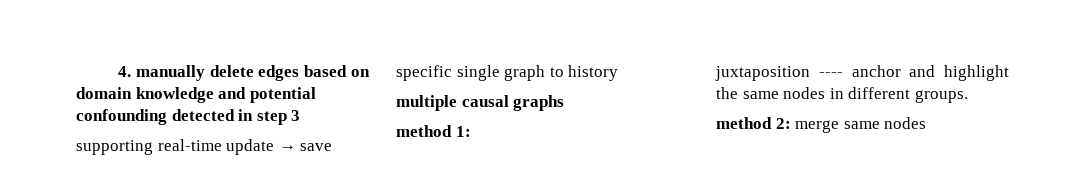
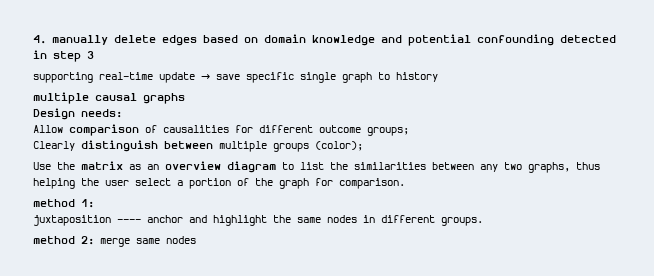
(565, 103) none -> [33,108,122,120] [33,124,409,136] [33,140,363,152] [33,161,600,173] [33,178,405,189] // Design needs: // Allow comparison of causalities for different outcome groups; // Clearly distinguish between multiple groups (color); // Use the matrix as an overview diagram to list the similarities between any two graphs, thus helping the user select a portion of the graph for comparison.

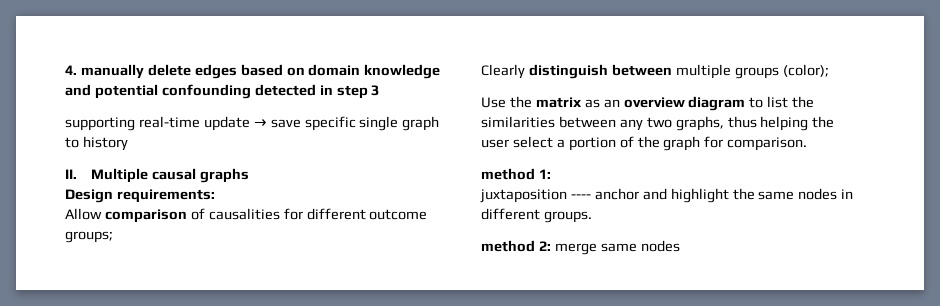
[33,92,89,104] multiple -> [65,168,148,183] II. Multiple
[81,109,122,118] needs: -> [116,189,215,203] requirements:

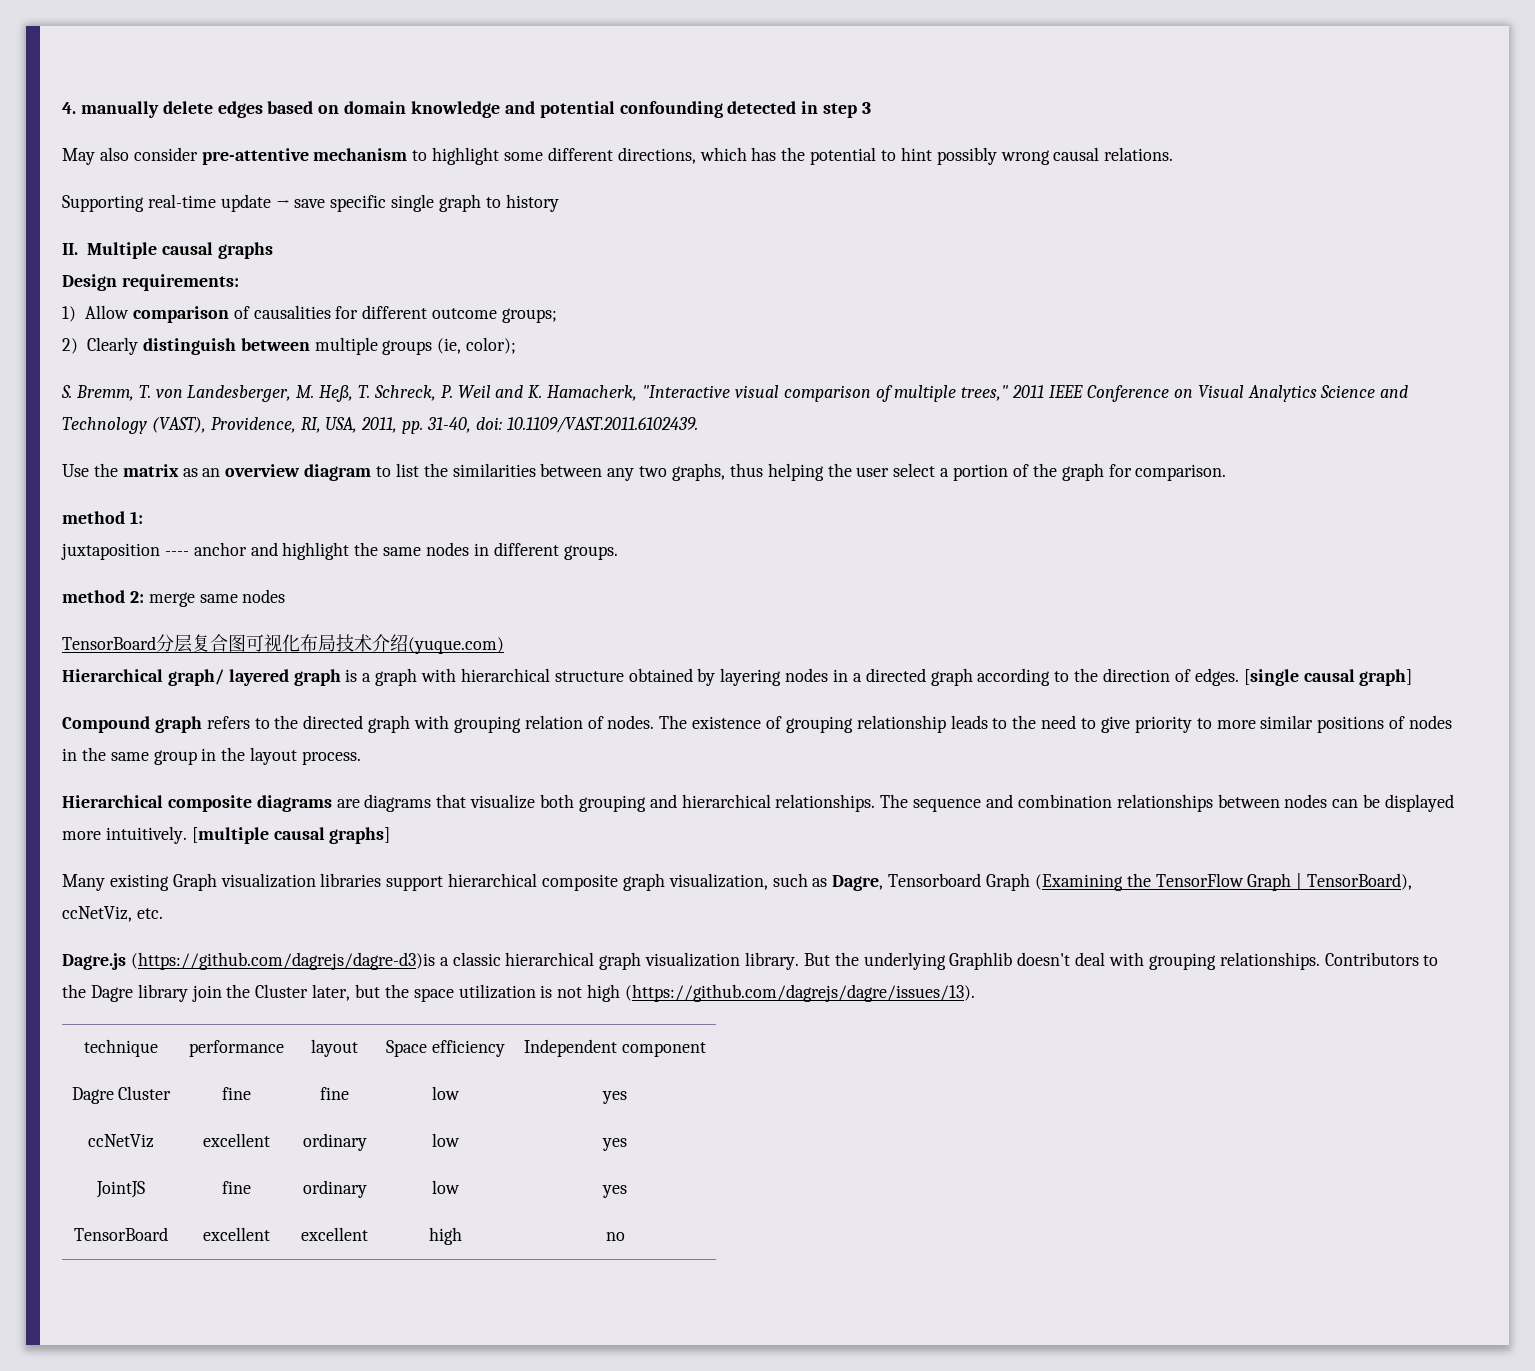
[65,117,135,131] supporting -> [62,147,1174,165] [62,195,144,212] May also consider pre-attentive mechanism to highlight some different directions, which has the potential to hint possibly wrong causal relations. // Supporting
(215, 196) none -> [62,306,76,322] 1)
(113, 237) none -> [62,338,78,354] 2)
[782,64,829,77] (color); -> [437,337,517,354] [61,385,1409,402] [62,417,698,434] (ie, color); // S. Bremm, T. von Landesberger, M. Heß, T. Schreck, P. Weil and K. Hamacherk, "Interactive visual comparison of multiple trees," 2011 IEEE Conference on Visual Analytics Science and Technology (VAST), Providence, RI, USA, 2011, pp. 31-40, doi: 10.1109/VAST.2011.6102439.
(680, 246) none -> [62,634,504,654] [62,668,1413,686] [62,715,1452,733] [62,747,362,765] [62,794,1455,812] [62,826,391,844] [62,873,1413,891] [62,906,163,922] [62,952,1439,970] [62,984,976,1002] [84,1039,158,1057] [188,1040,284,1057] [311,1039,358,1057] [386,1040,505,1057] [524,1039,706,1057] [71,1086,172,1104] [221,1087,251,1100] [320,1087,349,1100] [432,1086,460,1100] [602,1091,627,1104] [88,1134,154,1148] [202,1133,270,1147] [302,1133,367,1151] [432,1133,460,1147] [602,1138,627,1151] [96,1181,145,1198] [221,1181,251,1194] [302,1180,367,1198] [432,1180,460,1194] [602,1185,627,1198] [74,1227,168,1241] [202,1227,270,1241] [301,1227,368,1241] [429,1227,462,1245] [605,1232,625,1241] // TensorBoard分层复合图可视化布局技术介绍(yuque.com) // Hierarchical graph/ layered graph is a graph with hierarchical structure obtained by layering nodes in a directed graph according to the direction of edges. [single causal graph] // Compound graph refers to the directed graph with grouping relation of nodes. The existence of grouping relationship leads to the need to give priority to more similar positions of nodes in the same group in the layout process. // Hierarchical composite diagrams are diagrams that visualize both grouping and hierarchical relationships. The sequence and combination relationships between nodes can be displayed more intuitively. [multiple causal graphs] // Many existing Graph visualization libraries support hierarchical composite graph visualization, such as Dagre, Tensorboard Graph (Examining the TensorFlow Graph | TensorBoard), ccNetViz, etc. // Dagre.js (https://github.com/dagrejs/dagre-d3)is a classic hierarchical graph visualization library. But the underlying Graphlib doesn't deal with grouping relationships. Contributors to the Dagre library join the Cluster later, but the space utilization is not high (https://github.com/dagrejs/dagre/issues/13). // technique | performance | layout | Space efficiency | Independent component // Dagre Cluster | fine | fine | low | yes // ccNetViz | excellent | ordinary | low | yes // JointJS | fine | ordinary | low | yes // TensorBoard | excellent | excellent | high | no

